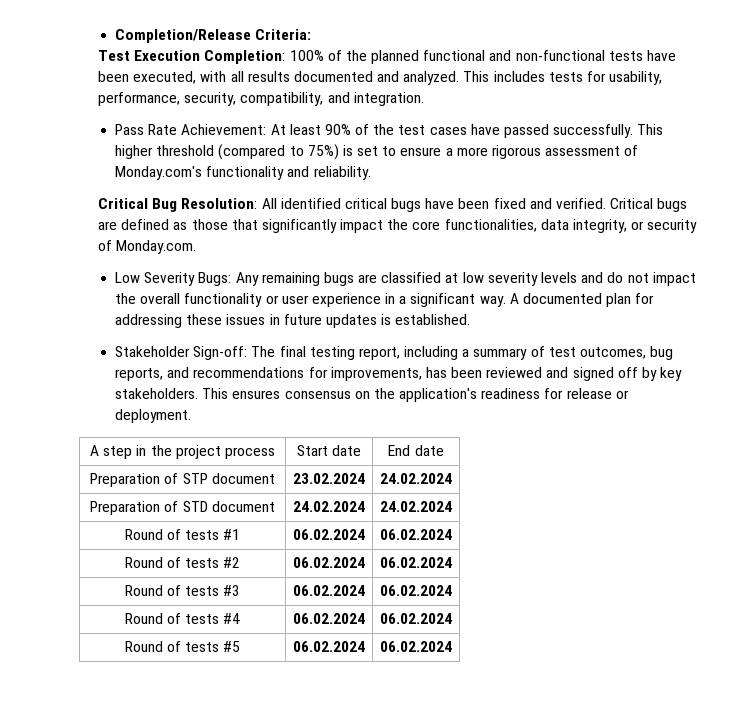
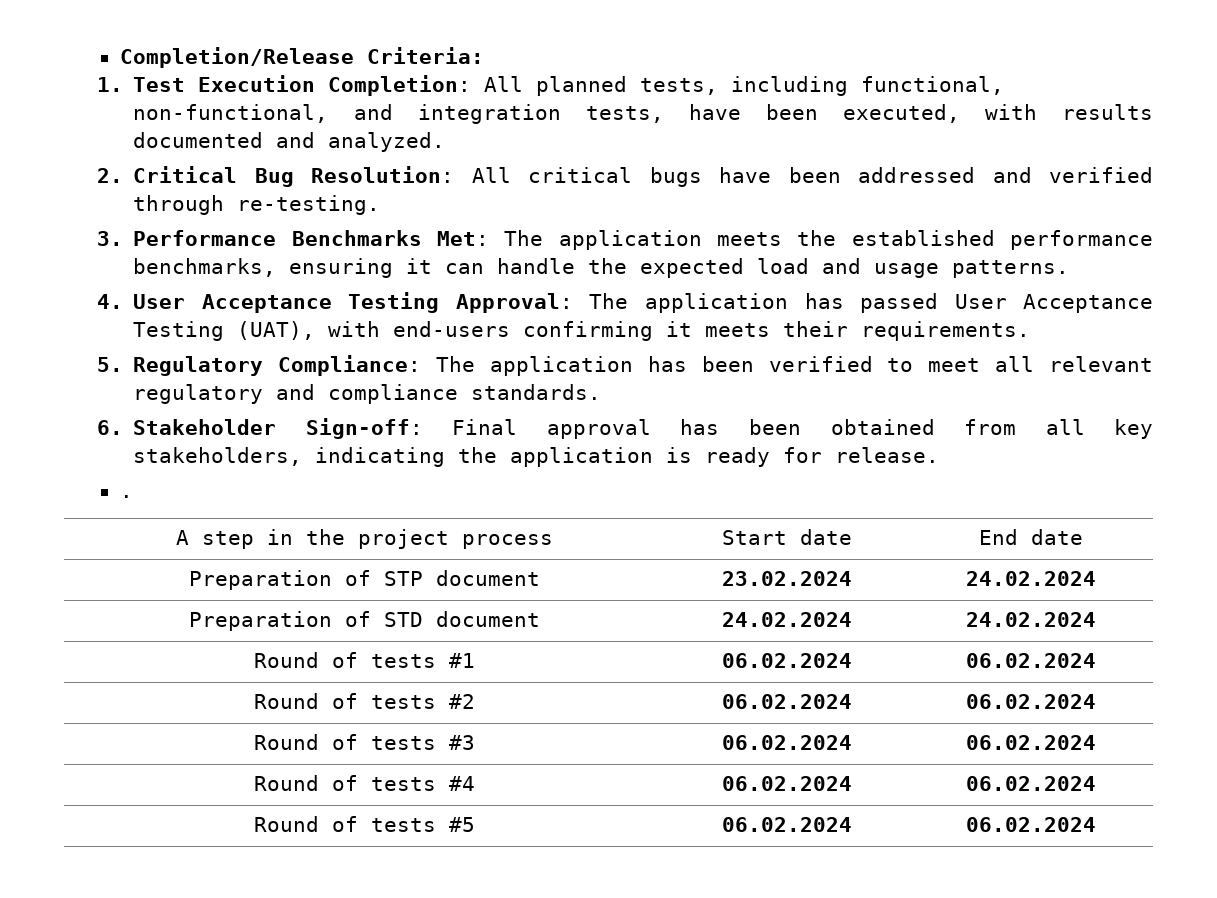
(312, 34) none -> [97,77,124,92] 1.
[289,50,643,64] 100% of the planned functional and non-functional tests -> [484,76,1005,96] [133,104,664,124] All planned tests, including functional, non-functional, and integration tests,
[230,71,244,82] all -> (1037, 112) none
[463,71,663,85] [97,92,424,106] [115,124,664,138] [115,144,639,160] [115,166,371,180] This includes tests for usability, performance, security, compatibility, and integration. // Pass Rate Achievement: At least 90% of the test cases have passed successfully. This higher threshold (compared to 75%) is set to ensure a more rigorous assessment of Monday.com's functionality and reliability. // -> [97,168,124,183] // 2.
[280,198,341,209] identified -> (511, 175) none
[493,198,688,212] [97,219,698,233] [97,240,197,254] [115,272,696,286] [115,293,655,307] [115,314,471,328] [115,346,674,360] [115,367,683,381] [115,388,629,402] [115,409,192,423] fixed and verified. Critical bugs are defined as those that significantly impact the core functionalities, data integrity, or security of Monday.com. // Low Severity Bugs: Any remaining bugs are classified at low severity levels and do not impact the overall functionality or user experience in a significant way. A documented plan for addressing these issues in future updates is established. // Stakeholder Sign-off: The final testing report, including a summary of test outcomes, bug reports, and recommendations for improvements, has been reviewed and signed off by key stakeholders. This ensures consensus on the application's readiness for release or deployment. -> [858,167,1153,183] [133,195,381,215] [97,230,1153,250] [133,258,1070,278] [97,292,1154,313] [133,321,1031,341] [97,355,1154,376] [133,384,602,404] [97,418,1154,439] [133,447,940,467] [119,495,133,498] addressed and verified through re-testing. // 3. Performance Benchmarks Met: The application meets the established performance benchmarks, ensuring it can handle the expected load and usage patterns. // 4. User Acceptance Testing Approval: The application has passed User Acceptance Testing (UAT), with end-users confirming it meets their requirements. // 5. Regulatory Compliance: The application has been verified to meet all relevant regulatory and compliance standards. // 6. Stakeholder Sign-off: Final approval has been obtained from all key stakeholders, indicating the application is ready for release. // .

